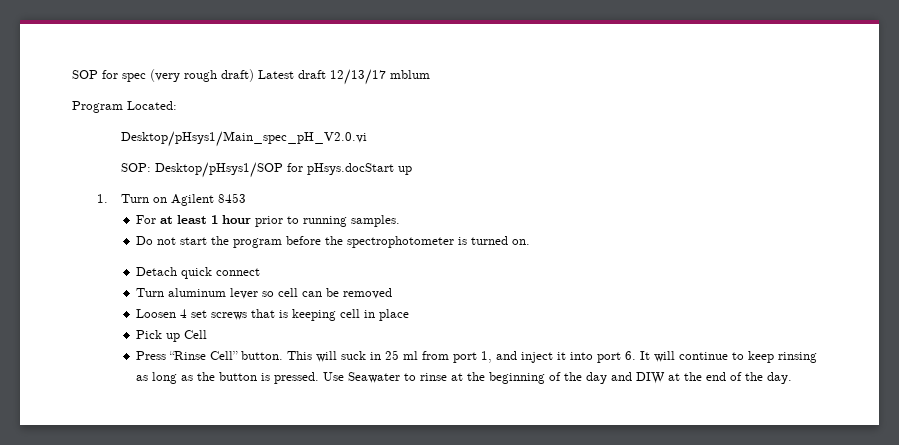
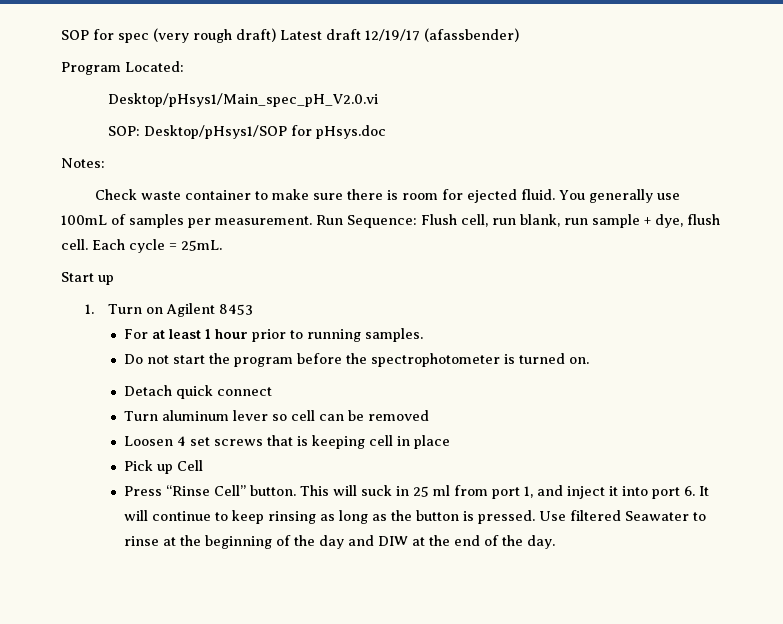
[330,69,430,85] 12/13/17 mblum -> [365,28,519,42] 12/19/17 (afassbender)
[307,163,395,175] pHsys.docStart -> [316,125,387,139] [61,158,105,168] [94,189,680,203] [61,214,720,228] [61,239,222,253] [61,272,94,282] pHsys.doc // Notes: // Check waste container to make sure there is room for ejected fluid. You generally use 100mL of samples per measurement. Run Sequence: Flush cell, run blank, run sample + dye, flush cell. Each cycle = 25mL. // Start
(344, 376) none -> [570,510,622,521] filtered

